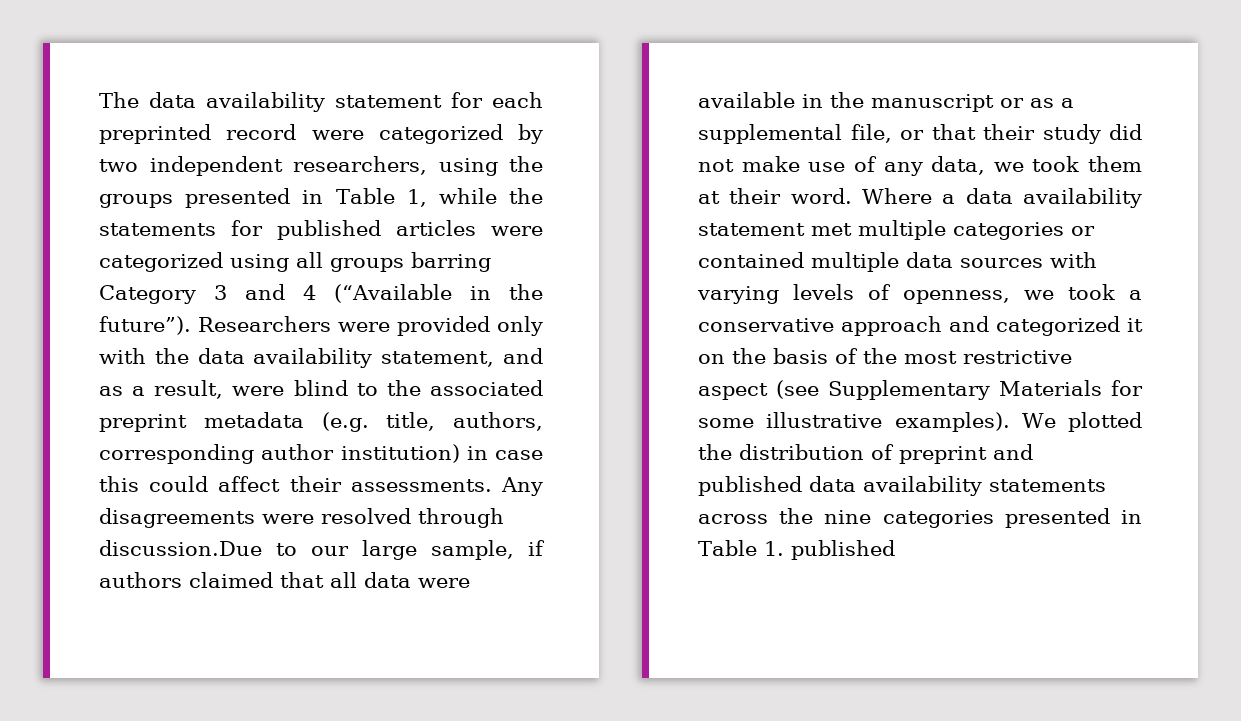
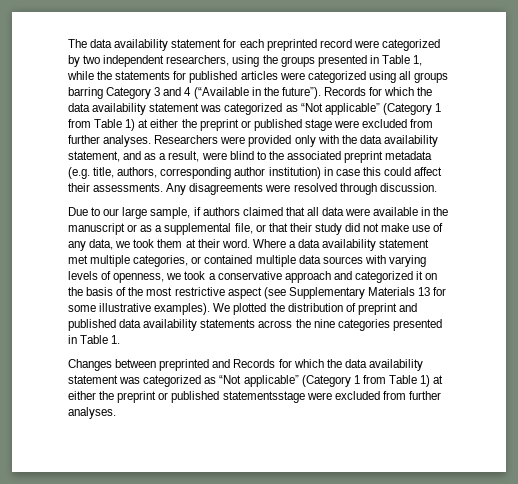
(191, 325) none -> [323,87,433,96] [68,103,441,115] [68,119,434,131] [68,135,152,147] Records for which the data availability statement was categorized as “Not applicable” (Category 1 from Table 1) at either the preprint or published stage were excluded from further analyses.
[99,540,262,556] discussion.Due -> [379,183,437,192] [68,207,88,216] discussion. // Due
[953,222,1064,240] categories -> [133,255,189,267] categories,
(1102, 388) none -> [418,287,431,296] 13
[790,540,895,560] published -> [68,359,423,371] [68,375,444,387] [68,391,441,403] [68,407,116,419] // Changes between preprinted and Records for which the data availability statement was categorized as “Not applicable” (Category 1 from Table 1) at either the preprint or published statementsstage were excluded from further analyses.

